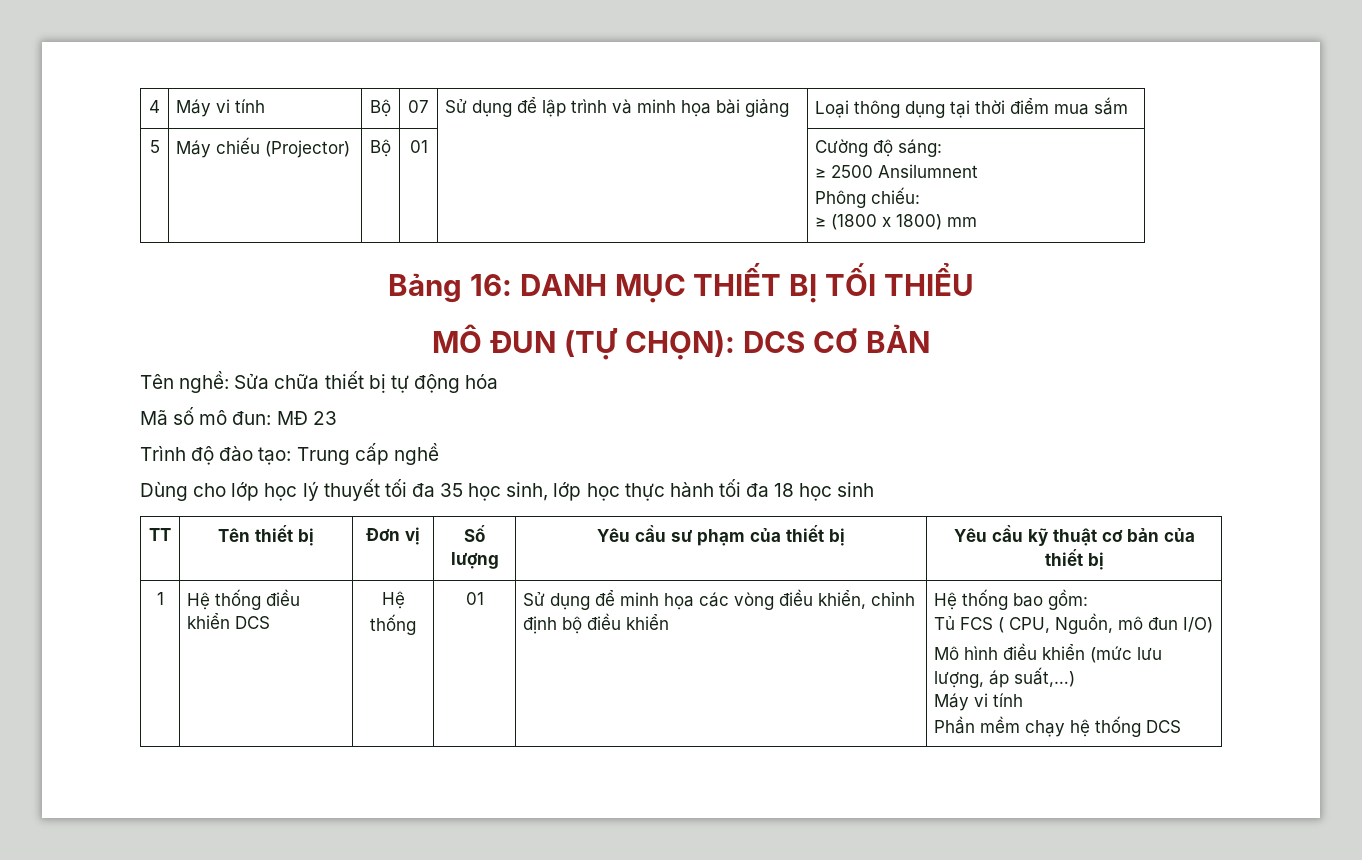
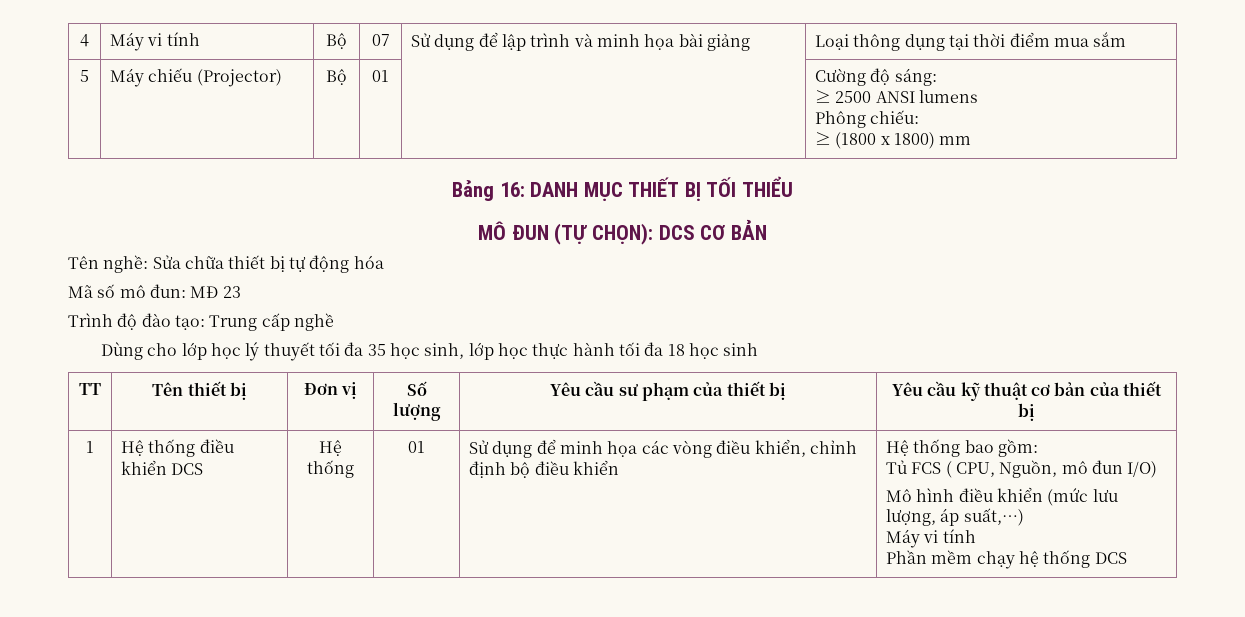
[878,164,979,178] Ansilumnent -> [875,90,979,103] ANSI lumens

